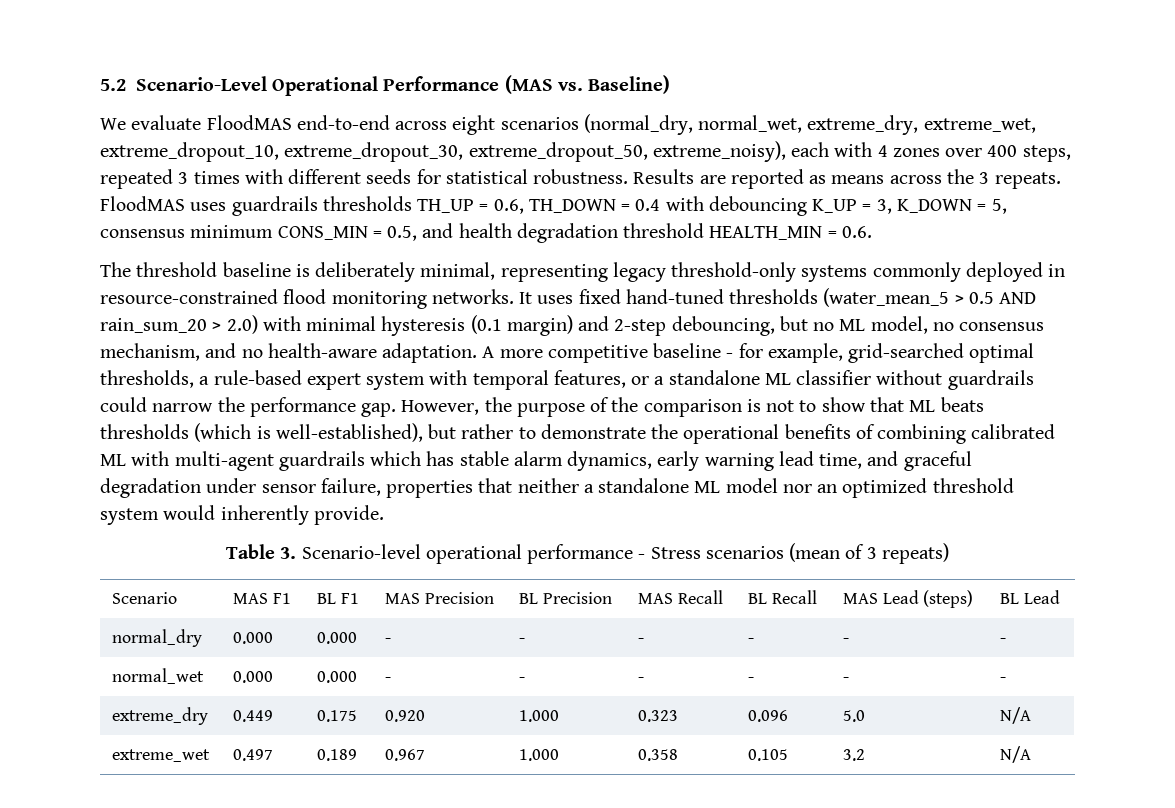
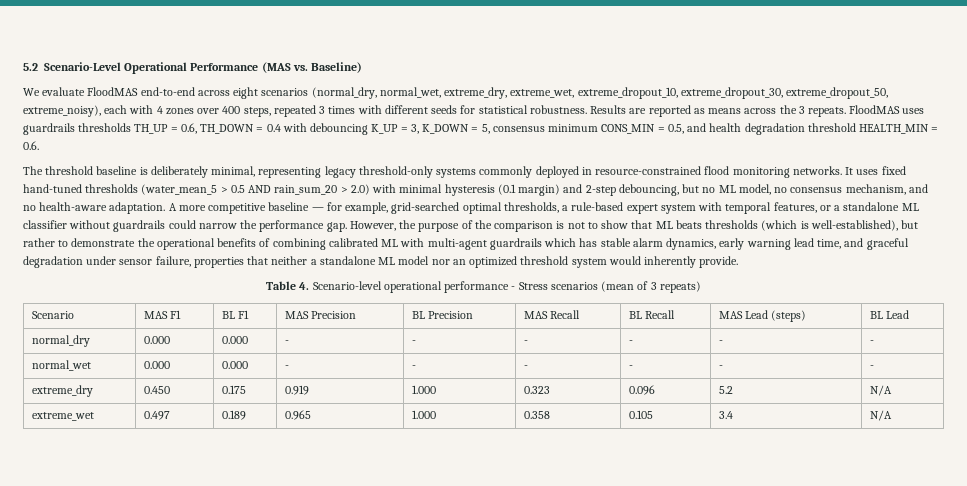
[726,353,734,358] - -> [311,207,324,211] —
[280,547,297,559] 3. -> [299,282,310,290] 4.
[232,710,273,722] 0.449 -> [143,386,170,394] 0.450
[384,710,425,722] 0.920 -> [284,385,309,395] 0.919
[842,710,865,722] 5.0 -> [718,386,733,394] 5.2
[384,749,425,761] 0.967 -> [284,410,311,420] 0.965
[842,749,865,761] 3.2 -> [718,411,733,419] 3.4

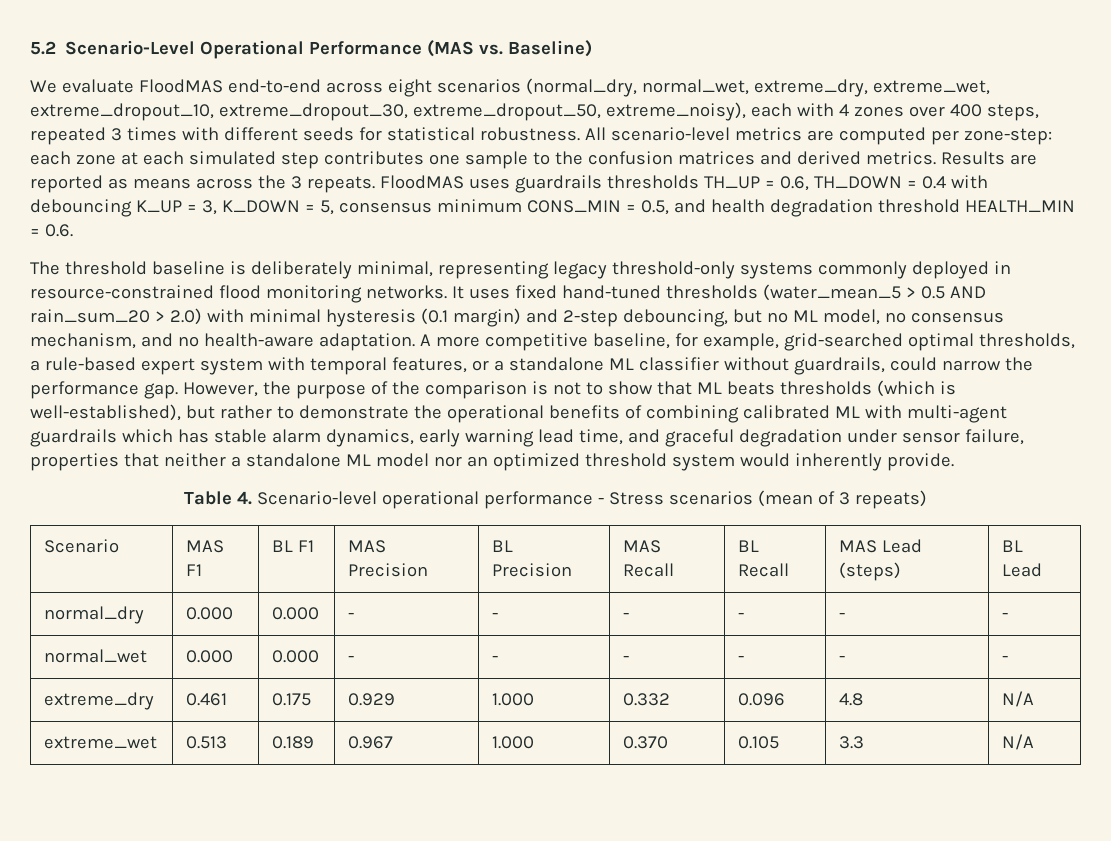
(587, 109) none -> [584,127,1052,145] [30,151,936,169] All scenario-level metrics are computed per zone-step: each zone at each simulated step contributes one sample to the confusion matrices and derived metrics.
[268,202,324,211] baseline — -> [592,333,670,349] baseline,
[113,220,166,232] guardrails -> [793,357,885,375] guardrails,
[143,386,170,394] 0.450 -> [186,693,228,706] 0.461
[284,385,309,395] [411,385,436,394] [523,386,550,394] 0.919 | 1.000 | 0.323 -> [348,693,396,706] [492,693,535,706] [623,693,671,706] 0.929 | 1.000 | 0.332
[718,386,733,394] 5.2 -> [839,693,864,706] 4.8
[143,411,170,420] 0.497 -> [186,736,228,749] 0.513
[284,410,311,420] [411,410,436,419] [523,411,550,419] 0.965 | 1.000 | 0.358 -> [348,736,394,749] [492,736,535,749] [623,736,669,749] 0.967 | 1.000 | 0.370
[718,411,733,419] 3.4 -> [839,736,865,749] 3.3

